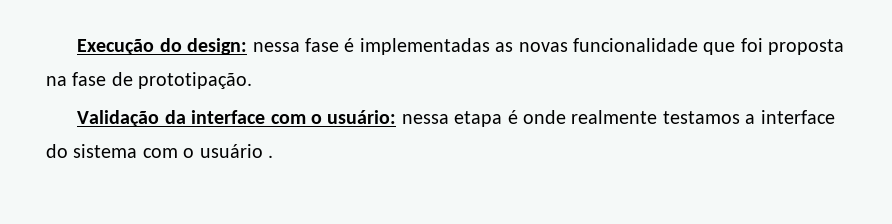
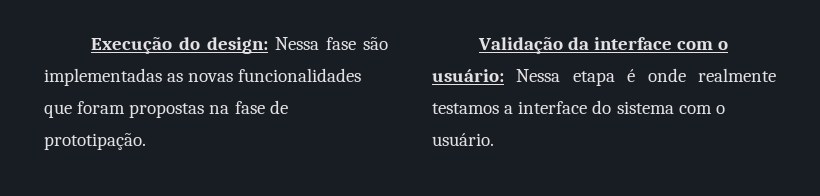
[252,38,845,55] nessa fase é implementadas as novas funcionalidade que foi proposta -> [274,37,388,50] [44,68,362,86] [44,101,205,118] Nessa fase são implementadas as novas funcionalidades que foram propostas
[401,114,449,124] nessa -> [516,69,561,82] Nessa
[199,144,273,158] usuário . -> [432,133,494,146] usuário.

